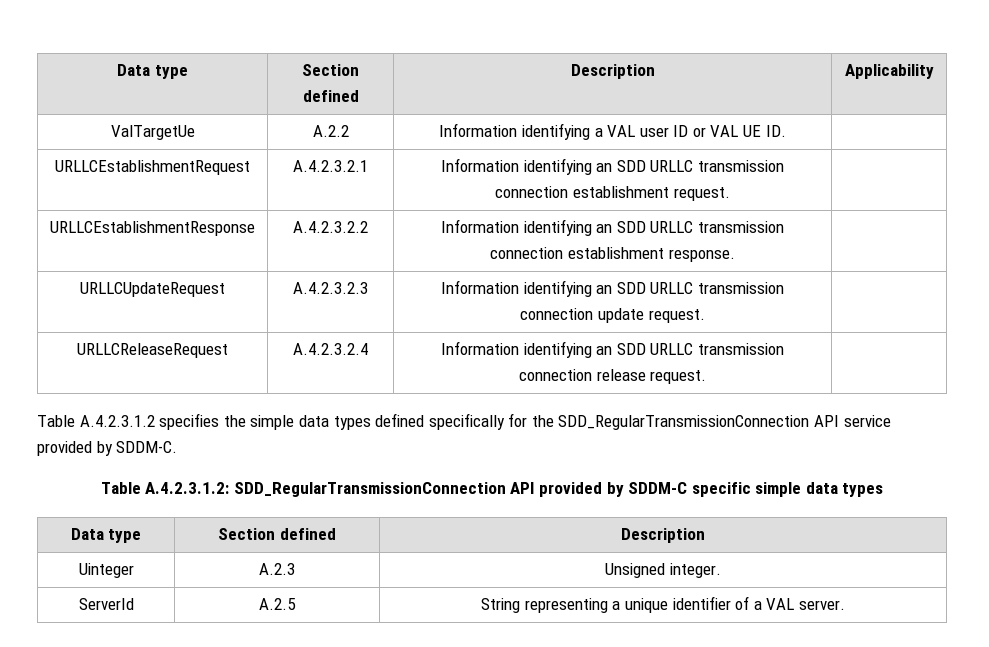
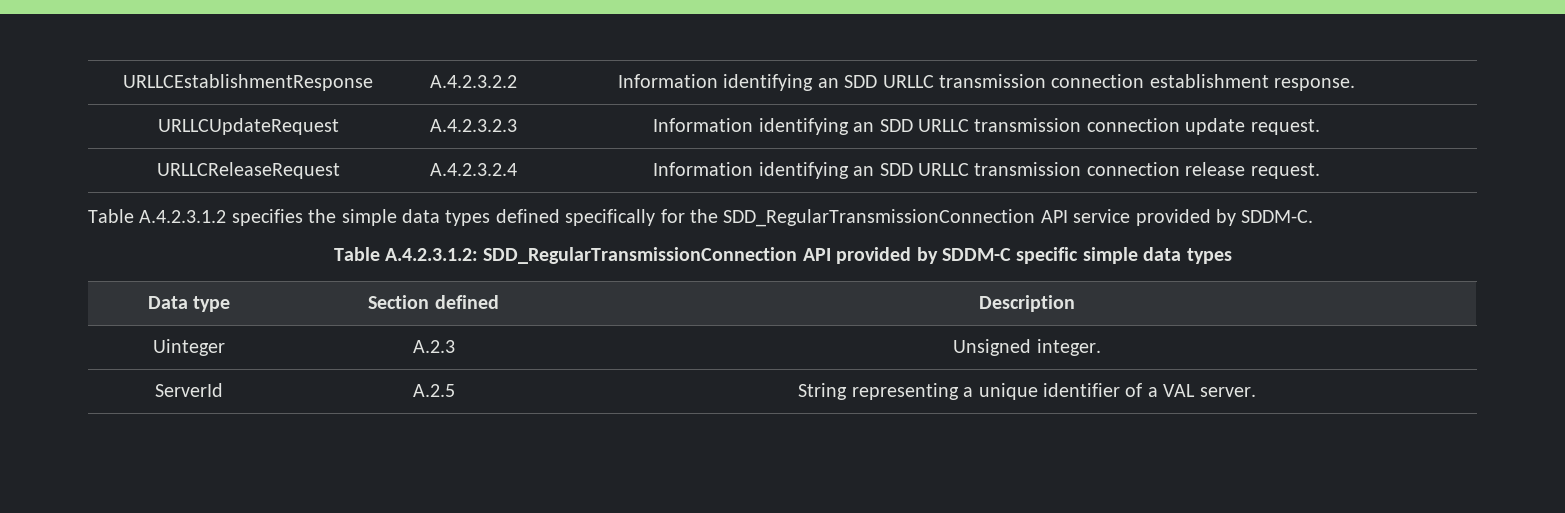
[117,64,188,79] [302,64,359,76] [302,90,359,102] [570,64,655,79] [844,64,934,79] [110,125,195,140] [312,125,349,137] [439,123,786,140] [55,160,250,175] [293,160,368,172] [441,158,784,175] [495,186,730,201] Data type | Section defined | Description | Applicability // ValTargetUe | A.2.2 | Information identifying a VAL user ID or VAL UE ID. | // URLLCEstablishmentRequest | A.4.2.3.2.1 | Information identifying an SDD URLLC transmission connection establishment request. | // -> (123, 82) none

